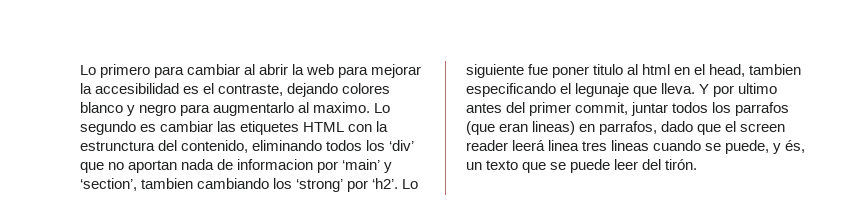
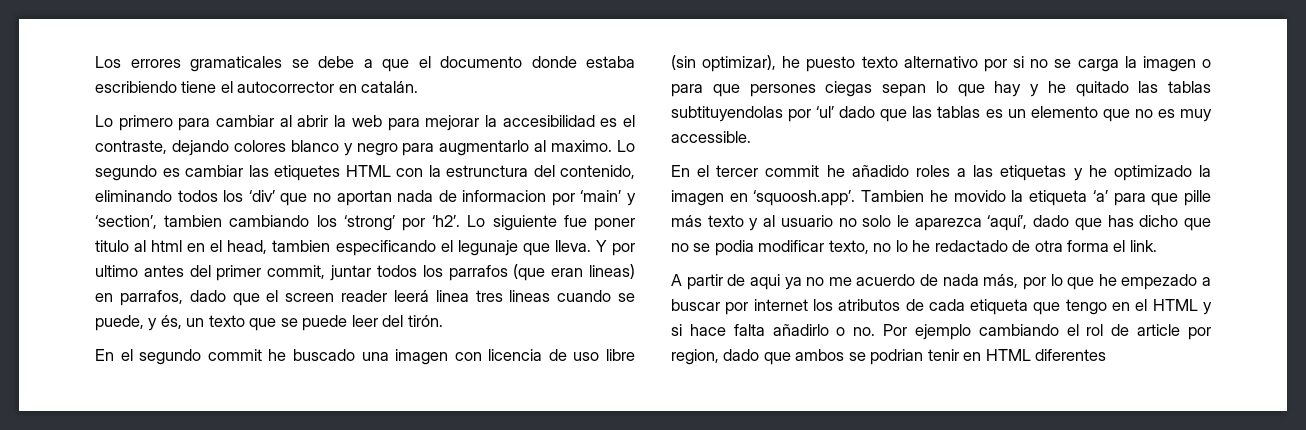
(80, 70) none -> [95,56,635,72] [95,81,419,93] Los errores gramaticales se debe a que el documento donde estaba escribiendo tiene el autocorrector en catalán. //
(698, 164) none -> [95,349,635,365] [671,55,1211,72] [671,81,1211,97] [671,106,1213,122] [671,131,751,143] [671,165,1211,181] [671,190,1211,206] [671,215,1211,231] [671,240,1157,256] [671,274,1211,290] [671,299,1212,315] [671,324,1211,340] [671,349,1107,365] // En el segundo commit he buscado una imagen con licencia de uso libre (sin optimizar), he puesto texto alternativo por si no se carga la imagen o para que persones ciegas sepan lo que hay y he quitado las tablas subtituyendolas por ‘ul’ dado que las tablas es un elemento que no es muy accessible. // En el tercer commit he añadido roles a las etiquetas y he optimizado la imagen en ‘squoosh.app’. Tambien he movido la etiqueta ‘a’ para que pille más texto y al usuario no solo le aparezca ‘aquí’, dado que has dicho que no se podia modificar texto, no lo he redactado de otra forma el link. // A partir de aqui ya no me acuerdo de nada más, por lo que he empezado a buscar por internet los atributos de cada etiqueta que tengo en el HTML y si hace falta añadirlo o no. Por ejemplo cambiando el rol de article por region, dado que ambos se podrian tenir en HTML diferentes

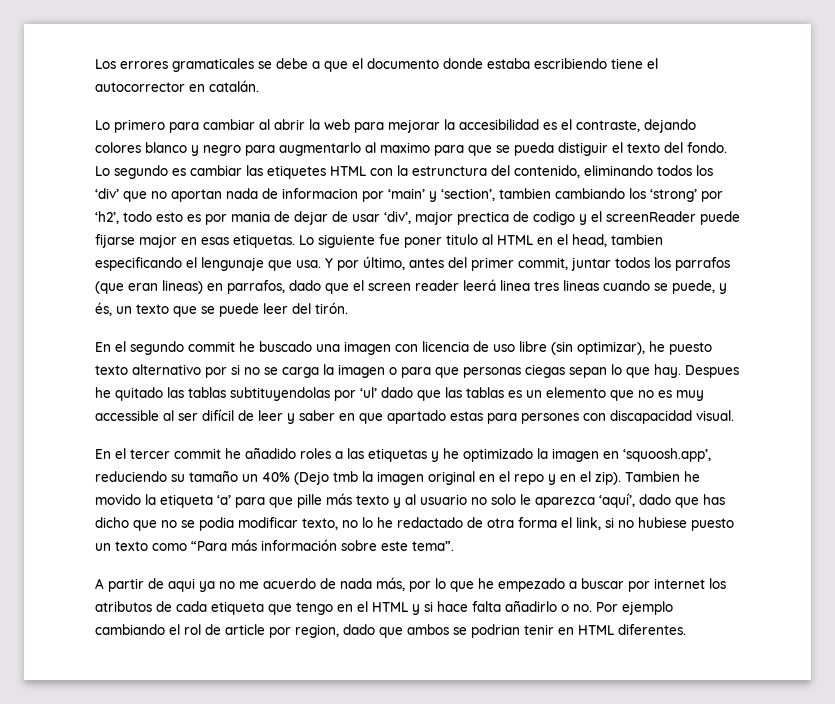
[551,140,613,152] maximo. -> [380,142,727,156] maximo para que se pueda distiguir el texto del fondo.
[432,215,461,227] ‘h2’. -> [95,211,740,225] [95,234,295,248] ‘h2’, todo esto es por mania de dejar de usar ‘div’, major prectica de codigo y el screenReader puede fijarse major en esas etiquetas.
[151,240,183,252] html -> [497,235,533,245] HTML
[457,240,591,256] legunaje que lleva. -> [201,257,321,271] lengunaje que usa.
[95,265,138,277] ultimo -> [363,256,405,270] último,
[749,84,816,97] persones -> [463,367,521,378] personas
[994,81,1039,97] hay y -> [654,364,739,378] hay. Despues
[671,131,751,143] accessible. -> [95,409,734,424] accessible al ser difícil de leer y saber en que apartado estas para persones con discapacidad visual.
[753,190,856,206] ‘squoosh.app’. -> [623,448,711,462] [95,470,621,485] ‘squoosh.app’, reduciendo su tamaño un 40% (Dejo tmb la imagen original en el repo y en el zip).
[1129,240,1157,252] link. -> [576,517,734,531] [95,539,454,551] link, si no hubiese puesto un texto como “Para más información sobre este tema”.
[1035,349,1107,361] diferentes -> [618,624,686,635] diferentes.

